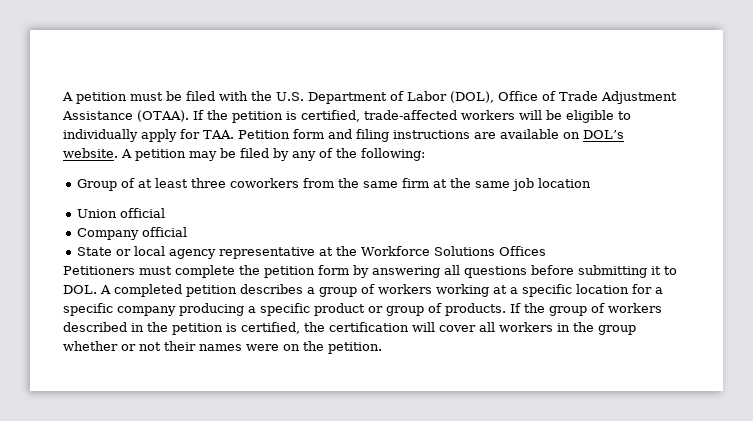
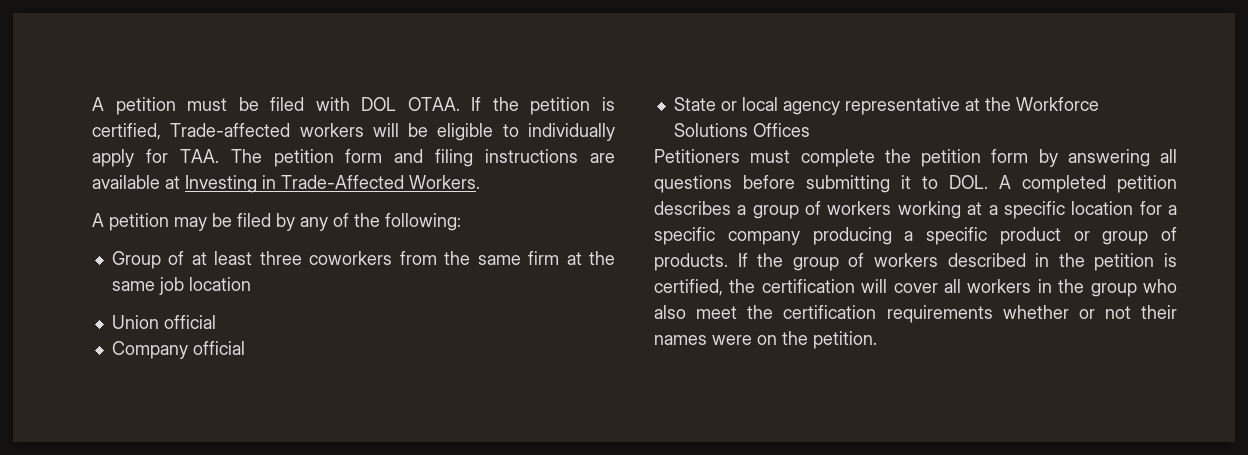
[251,91,677,104] [62,110,189,122] the U.S. Department of Labor (DOL), Office of Trade Adjustment Assistance (OTAA). -> [361,97,460,111] DOL OTAA.
[364,110,457,120] trade-affected -> [170,123,291,137] Trade-affected
[238,130,290,139] Petition -> [230,149,334,167] The petition
[563,130,624,139] [63,148,118,158] on DOL’s website. -> [165,175,480,193] at Investing in Trade-Affected Workers. //
(636, 330) none -> [1143,279,1177,293] [654,305,993,323] who also meet the certification requirements

